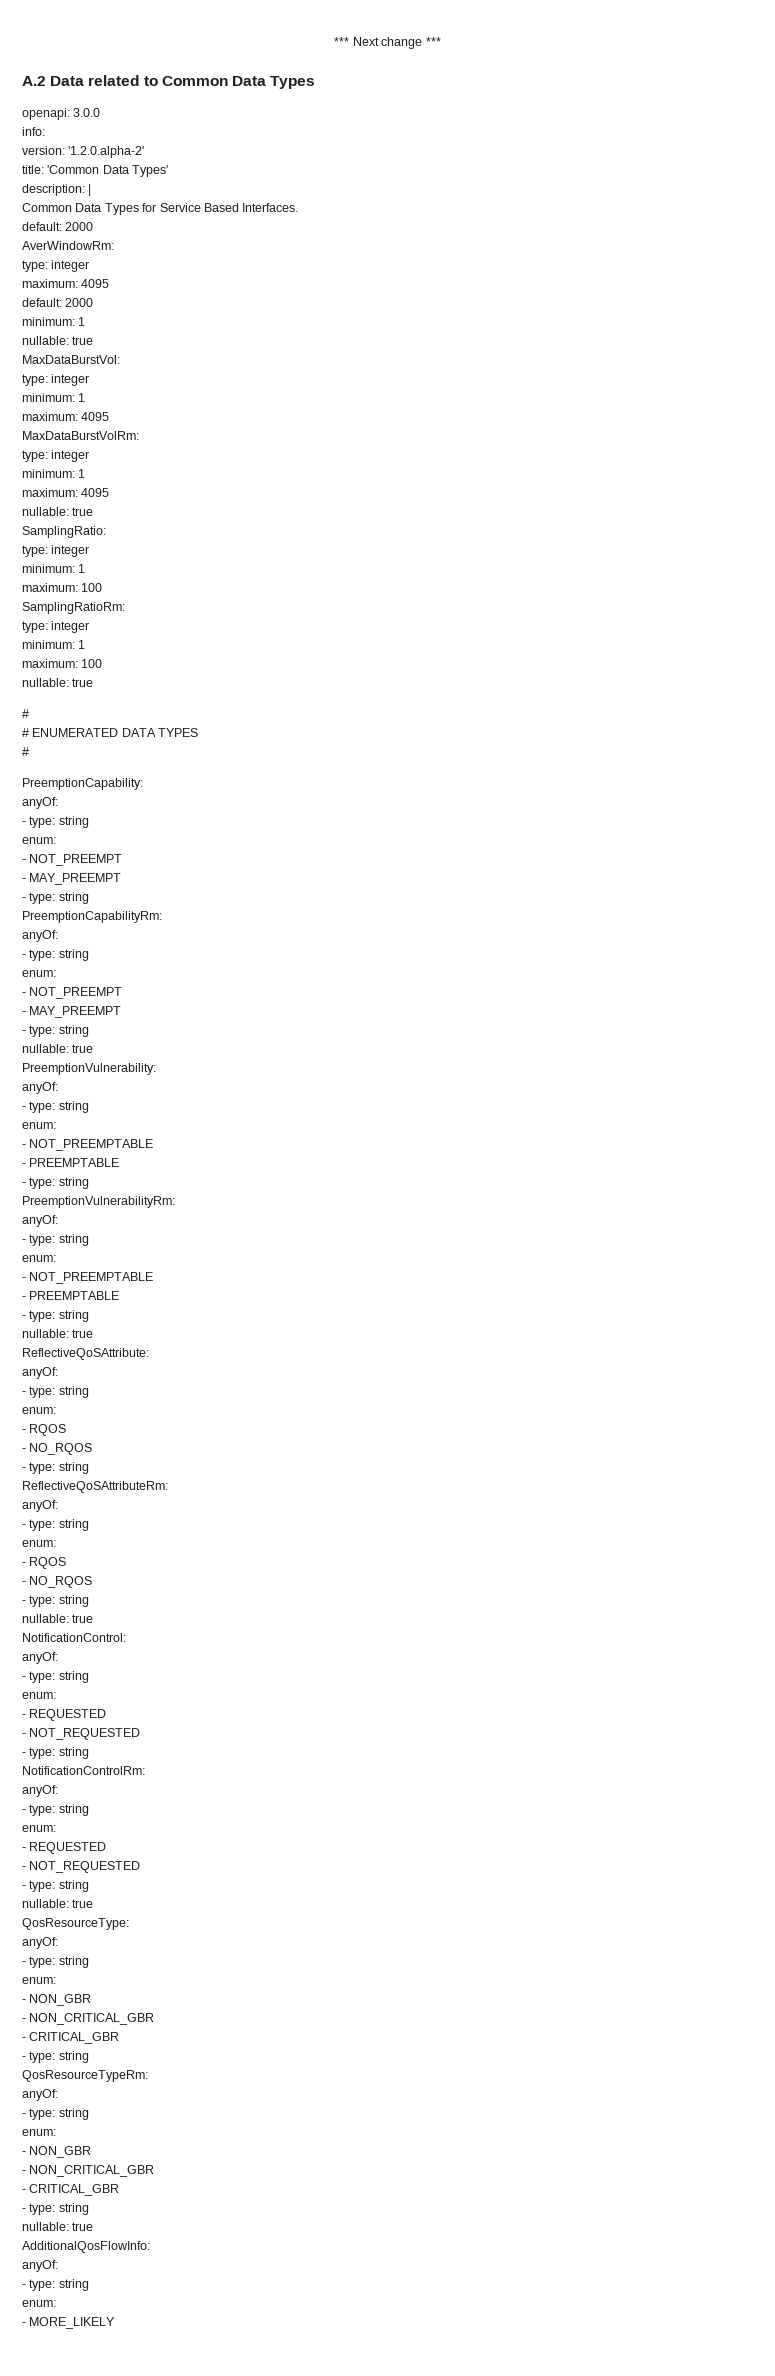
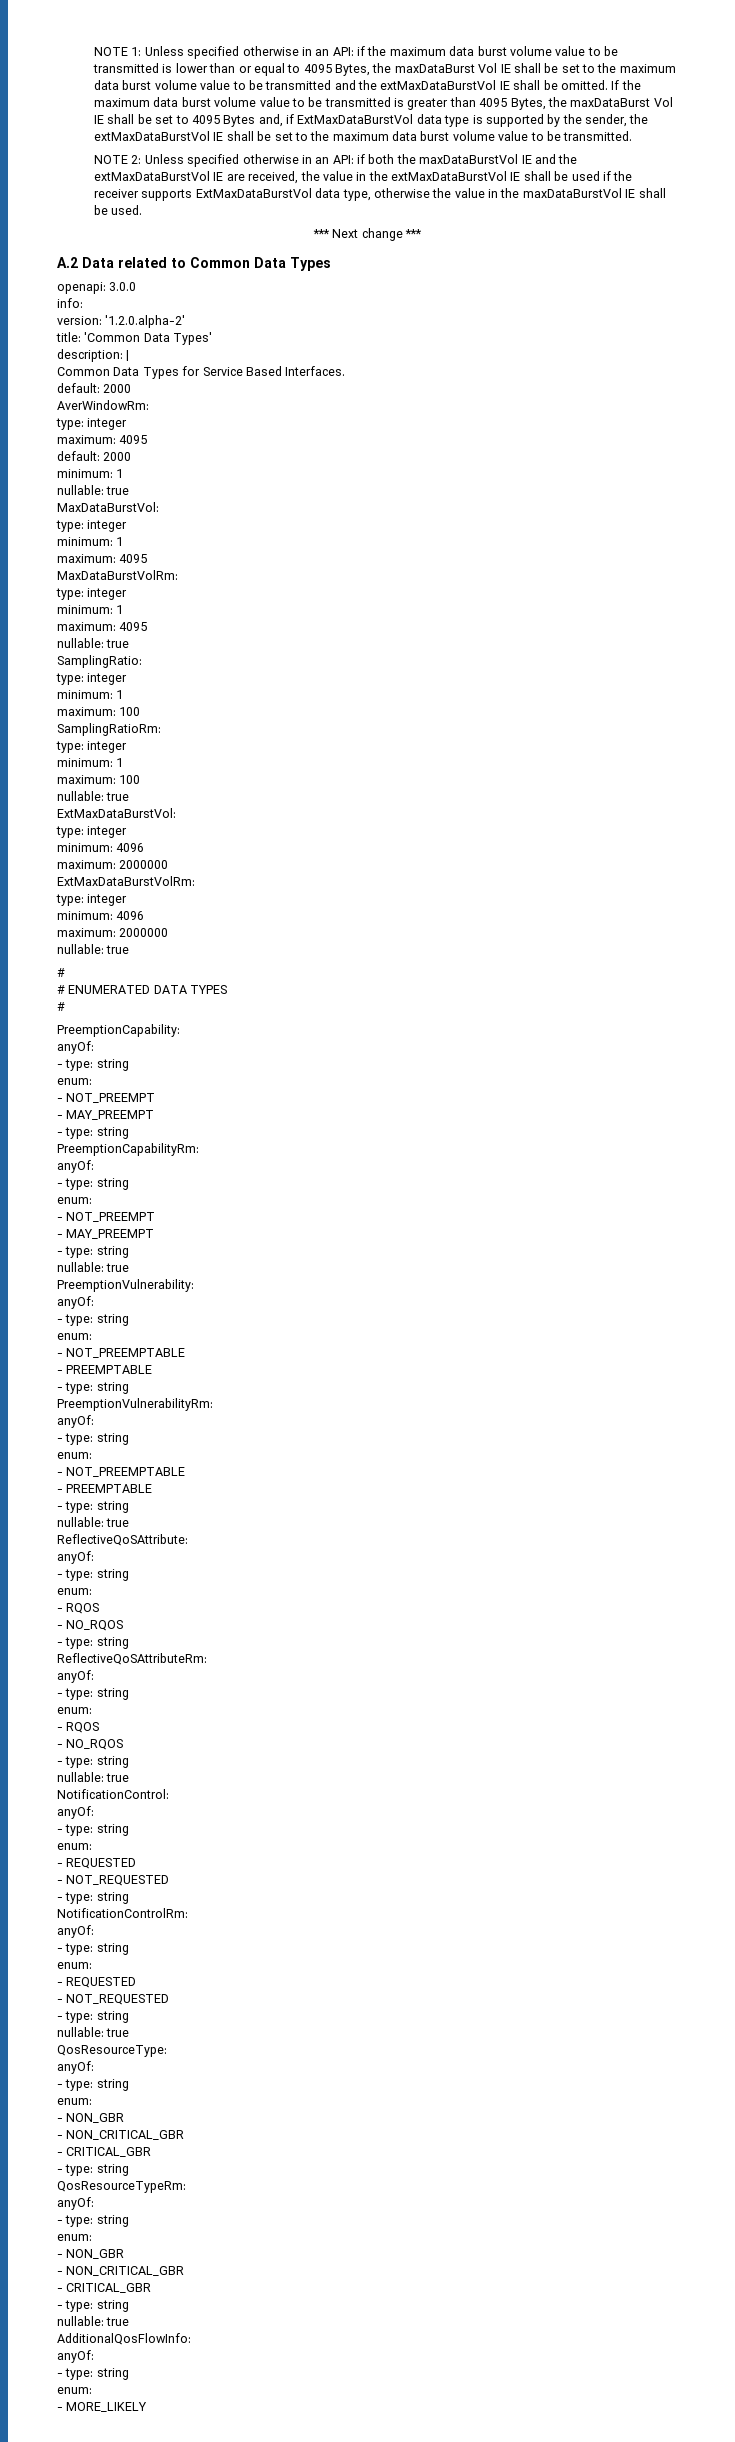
(334, 41) none -> [94,46,619,59] [93,63,676,76] [94,80,641,90] [94,97,673,110] [94,114,649,127] [94,131,633,141] [94,154,578,167] [94,171,633,184] [94,188,666,201] [94,205,143,215] NOTE 1: Unless specified otherwise in an API: if the maximum data burst volume value to be transmitted is lower than or equal to 4095 Bytes, the maxDataBurst Vol IE shall be set to the maximum data burst volume value to be transmitted and the extMaxDataBurstVol IE shall be omitted. If the maximum data burst volume value to be transmitted is greater than 4095 Bytes, the maxDataBurst Vol IE shall be set to 4095 Bytes and, if ExtMaxDataBurstVol data type is supported by the sender, the extMaxDataBurstVol IE shall be set to the maximum data burst volume value to be transmitted. // NOTE 2: Unless specified otherwise in an API: if both the maxDataBurstVol IE and the extMaxDataBurstVol IE are received, the value in the extMaxDataBurstVol IE shall be used if the receiver supports ExtMaxDataBurstVol data type, otherwise the value in the maxDataBurstVol IE shall be used. //
(94, 682) none -> [57,808,176,818] [56,826,128,838] [57,843,145,852] [57,860,169,869] [57,876,195,886] [56,894,128,906] [57,911,145,920] [57,928,169,937] [57,944,130,954] // ExtMaxDataBurstVol: // type: integer // minimum: 4096 // maximum: 2000000 // ExtMaxDataBurstVolRm: // type: integer // minimum: 4096 // maximum: 2000000 // nullable: true

